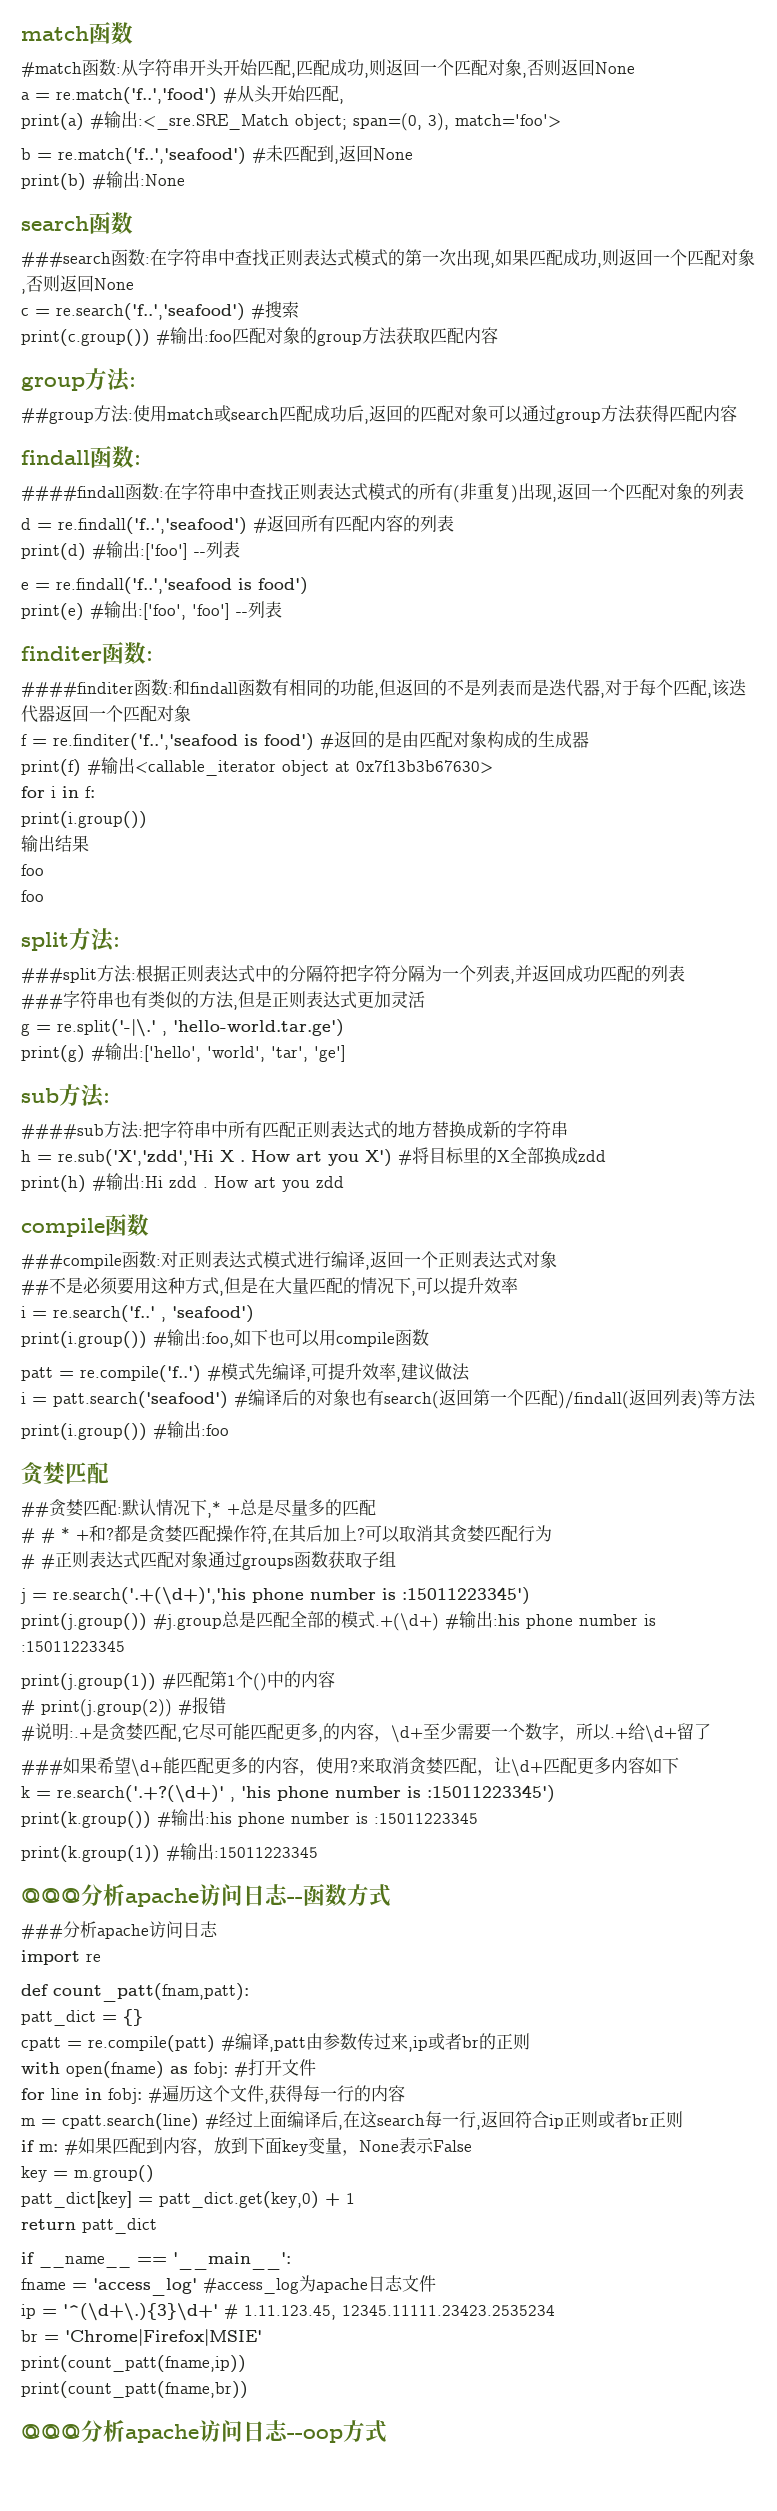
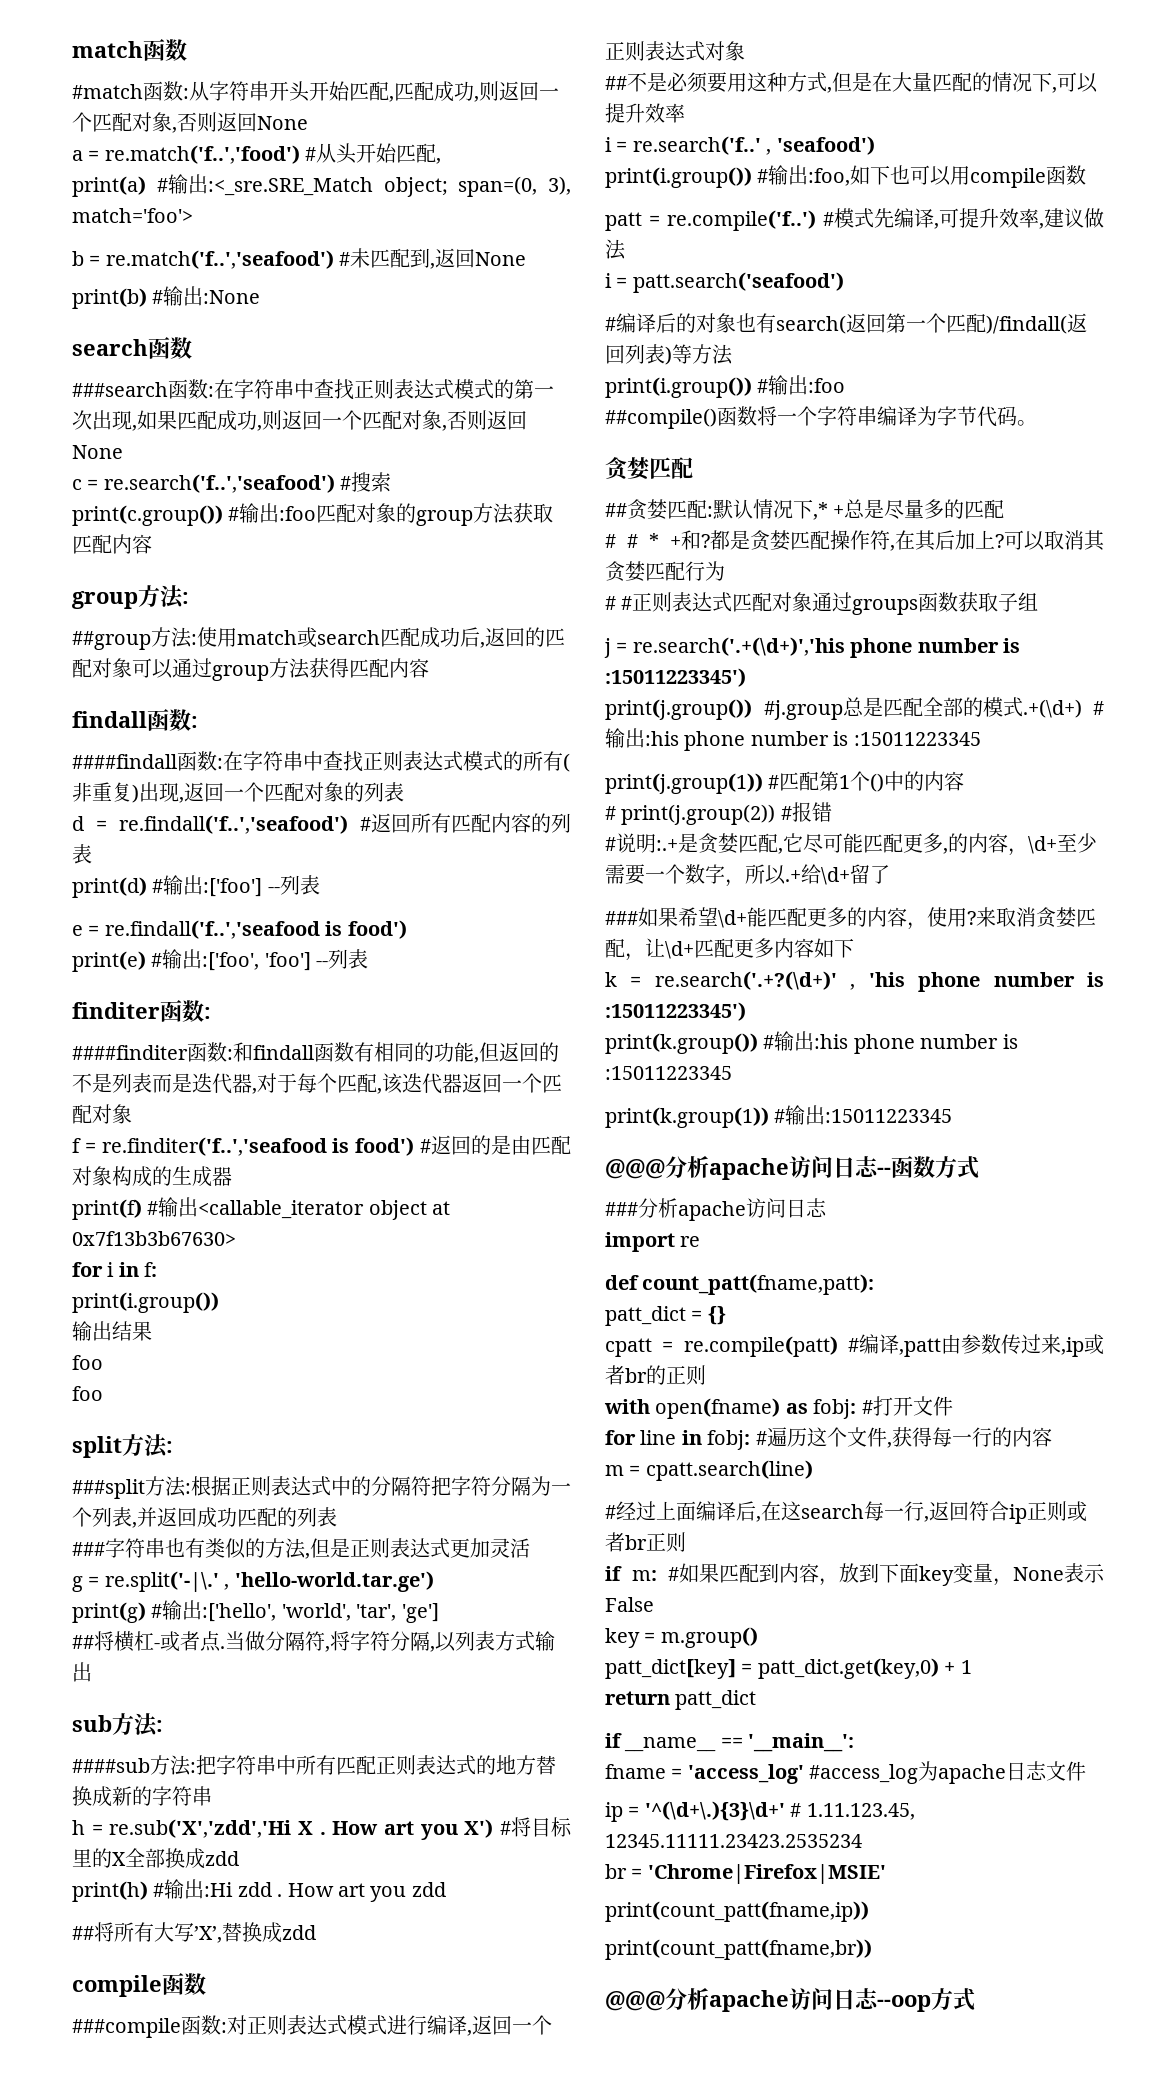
(346, 1053) none -> [72,1631,555,1652] [72,1662,92,1682] // ##将横杠-或者点.当做分隔符,将字符分隔,以列表方式输出
(344, 1182) none -> [72,1922,316,1943] // ##将所有大写’X’,替换成zdd
(228, 1400) none -> (844, 282) //
(229, 1430) none -> [605,406,1037,429] // ##compile()函数将一个字符串编译为字节代码。
[53,1983,249,2002] count_patt(fnam,patt): -> [642,1274,875,1295] count_patt(fname,patt):
(199, 2122) none -> (813, 1470) //

